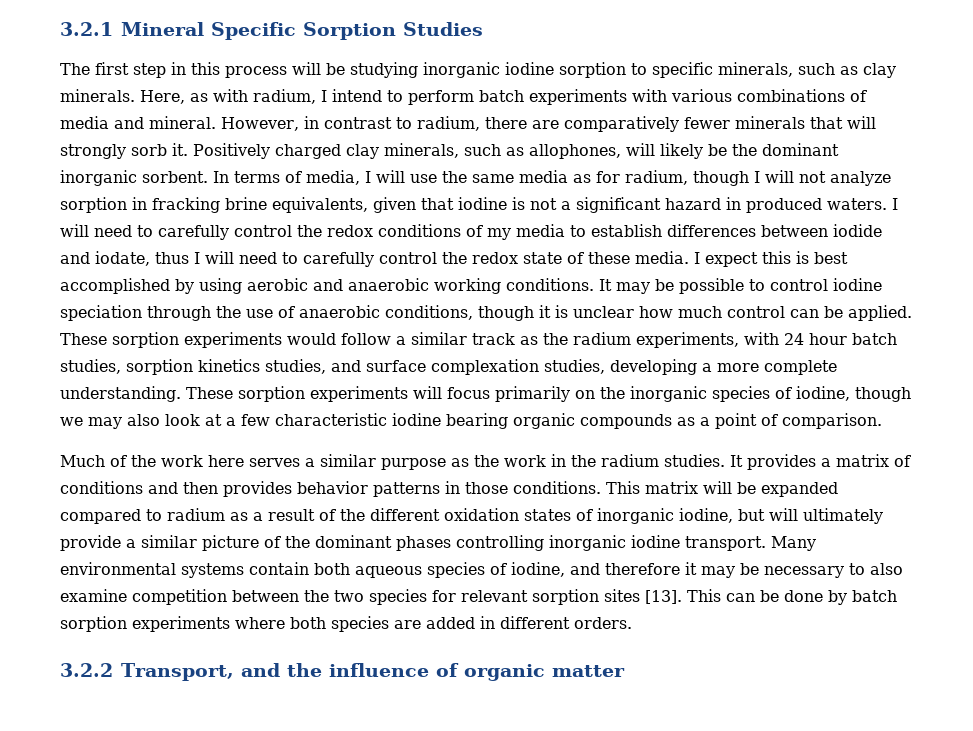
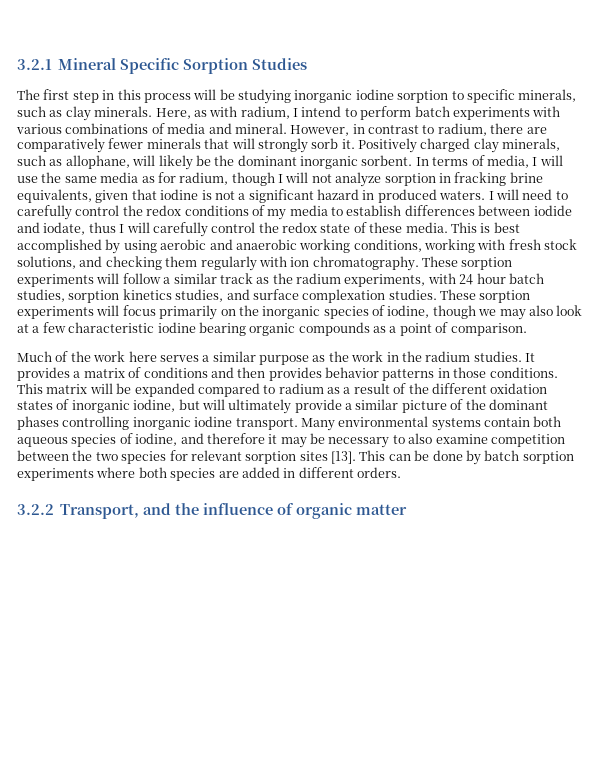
[529,144,621,159] allophones, -> [65,155,130,169] allophane,
[239,252,298,264] need to -> (150, 227) none
[694,251,791,267] I expect this -> [450,222,477,233] This
[506,278,882,294] [60,305,912,321] [60,332,336,348] conditions. It may be possible to control iodine speciation through the use of anaerobic conditions, though it is unclear how much control can be applied. These sorption experiments would -> [353,239,578,253] [17,256,513,271] [17,273,120,287] conditions, working with fresh stock solutions, and checking them regularly with ion chromatography. These sorption experiments will
[544,359,837,375] [60,386,181,402] studies, developing a more complete understanding. -> [388,289,437,300] studies.

